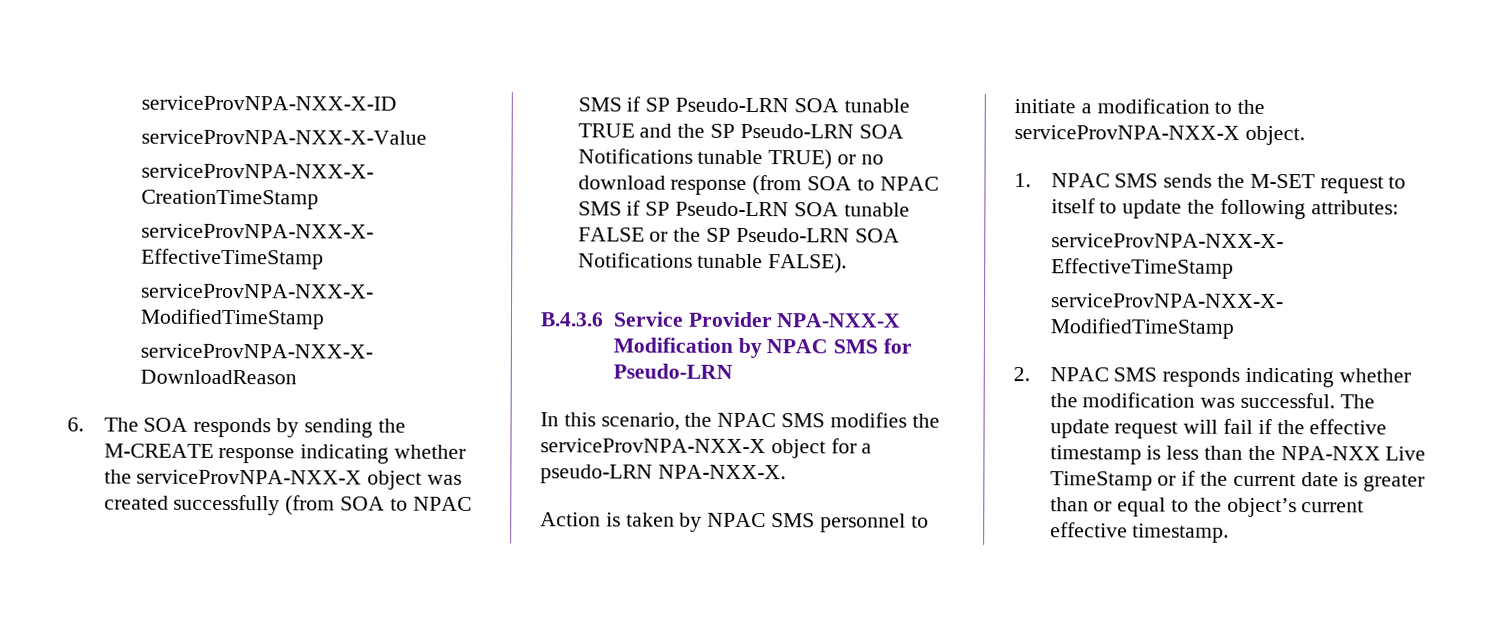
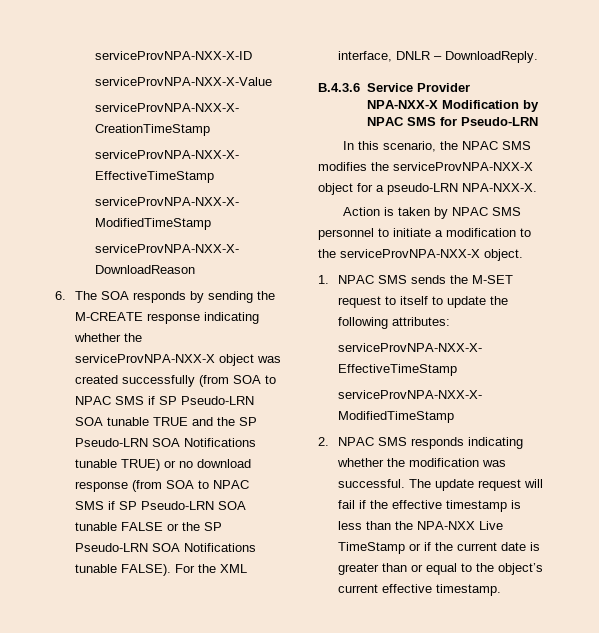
(848, 263) none -> [174,564,247,573] [337,51,538,63] For the XML interface, DNLR – DownloadReply.

